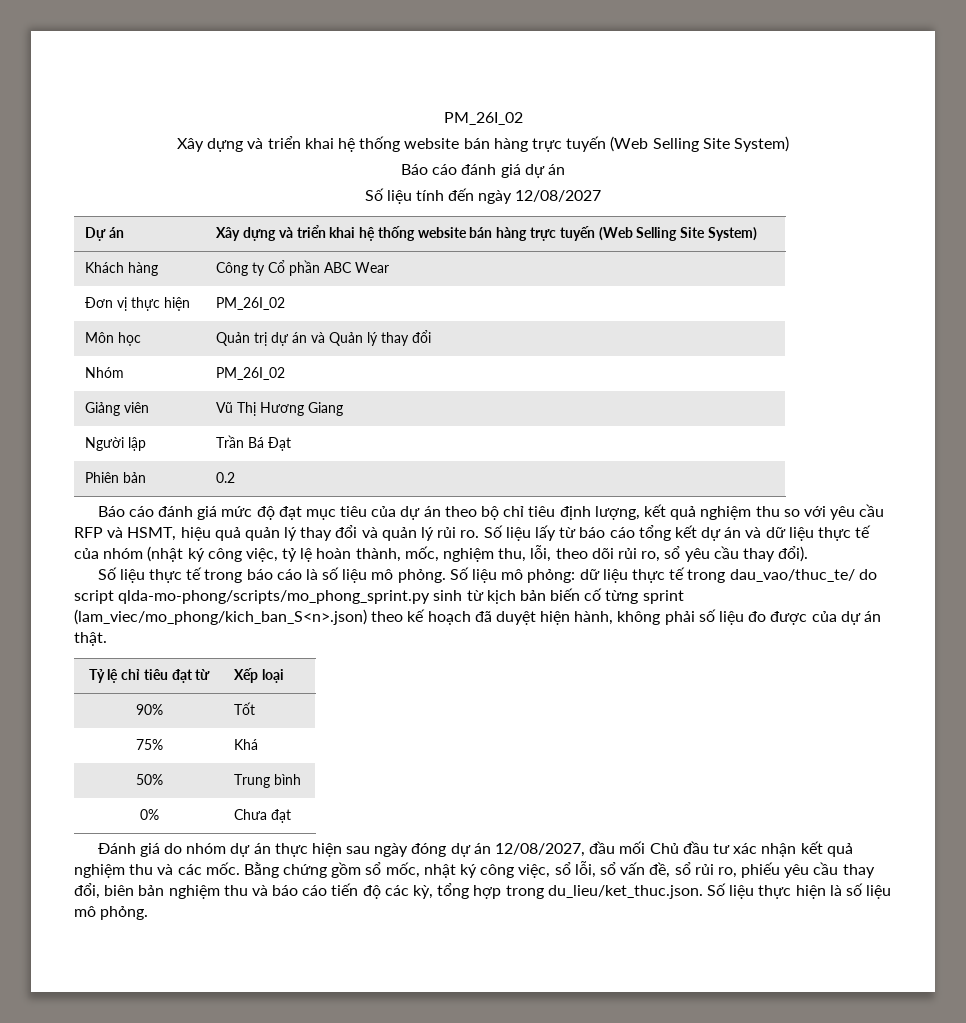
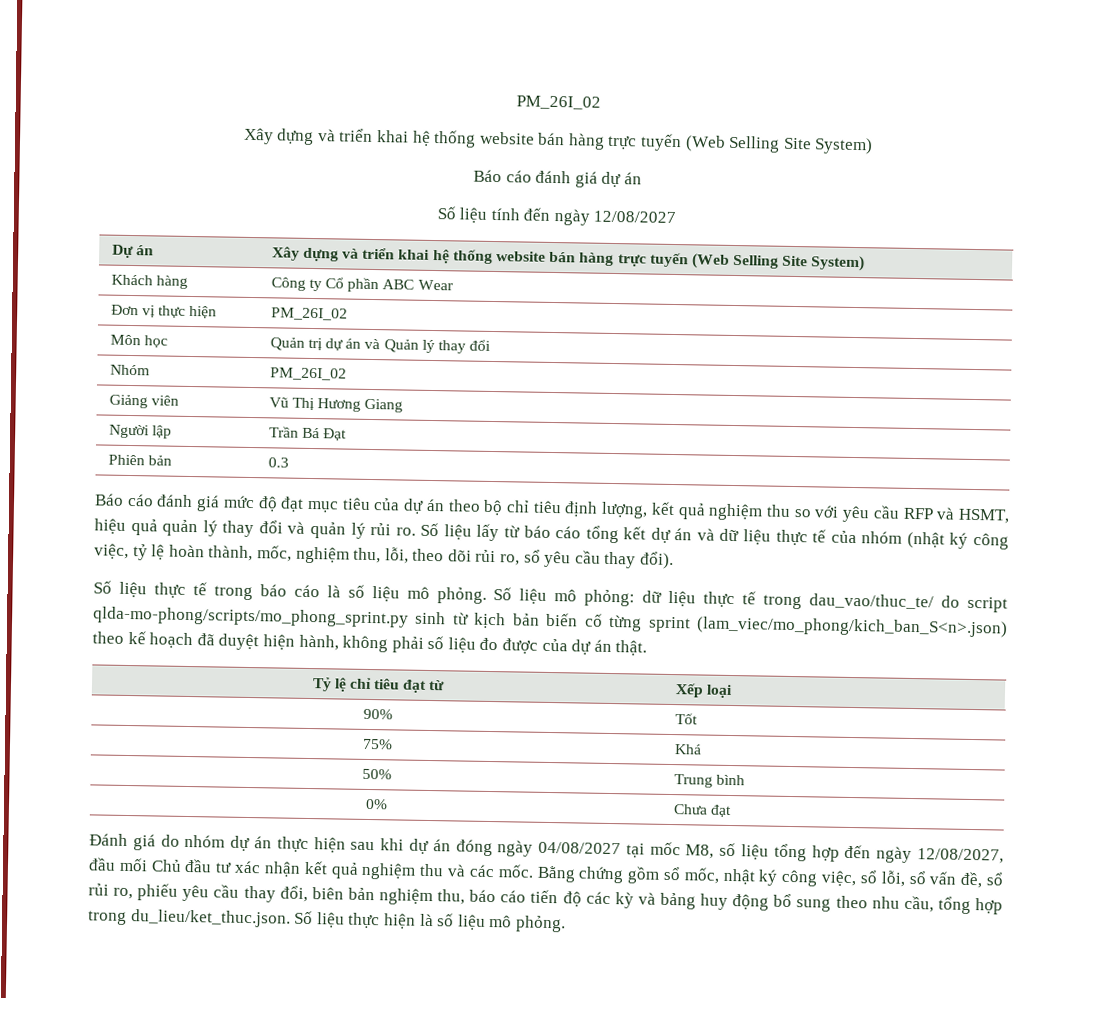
[216,472,236,483] 0.2 -> [267,457,289,468] 0.3
[374,843,491,857] ngày đóng dự án -> [380,838,913,864] khi dự án đóng ngày 04/08/2027 tại mốc M8, số liệu tổng hợp đến ngày
[223,885,268,896] thu và -> [437,889,466,905] thu,
[413,885,434,899] kỳ, -> [614,892,934,913] kỳ và bảng huy động bổ sung theo nhu cầu,

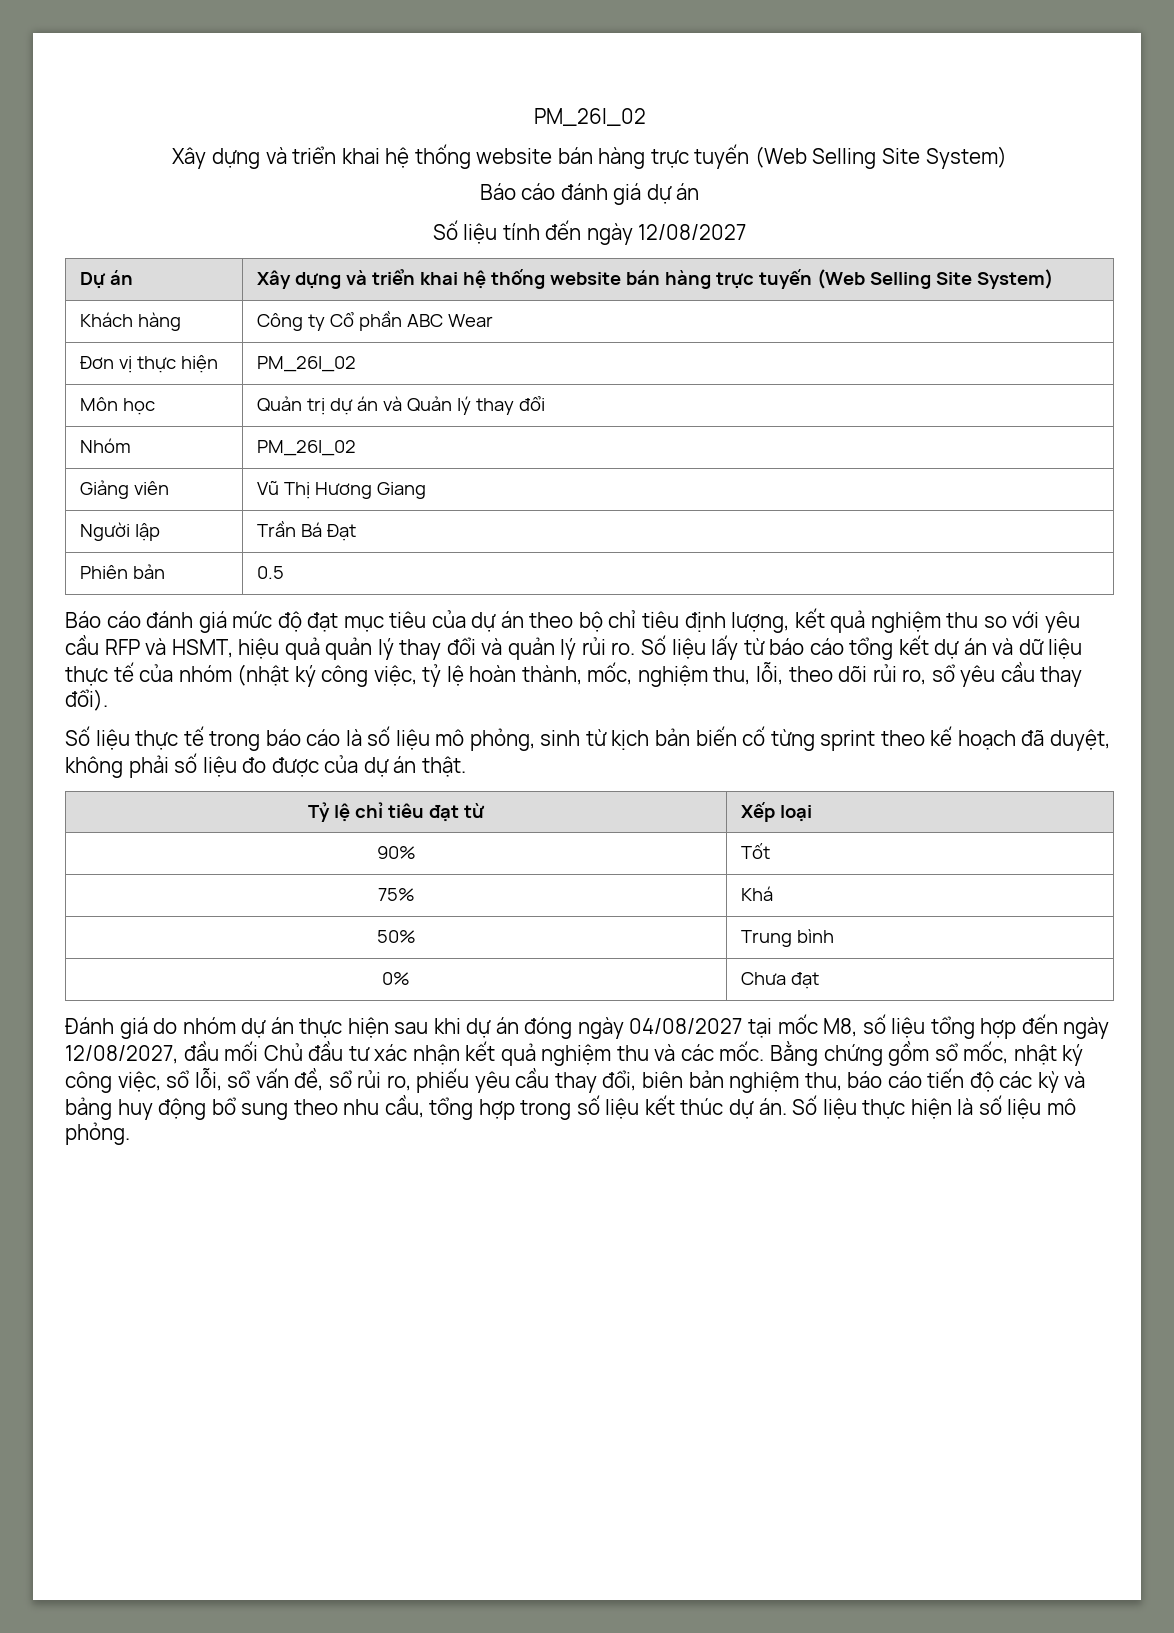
[267,457,289,468] 0.3 -> [256,566,284,579] 0.5
[436,587,1008,613] [93,606,409,628] phỏng. Số liệu mô phỏng: dữ liệu thực tế trong dau_vao/thuc_te/ do script qlda-mo-phong/scripts/mo_phong_sprint.py -> [469,728,535,751] phỏng,
[696,616,1009,638] (lam_viec/mo_phong/kich_ban_S<n>.json) -> (876, 740) none
[218,633,339,651] duyệt hiện hành, -> [1049,729,1110,751] duyệt,
[130,909,291,928] du_lieu/ket_thuc.json. -> [576,1095,787,1119] số liệu kết thúc dự án.

